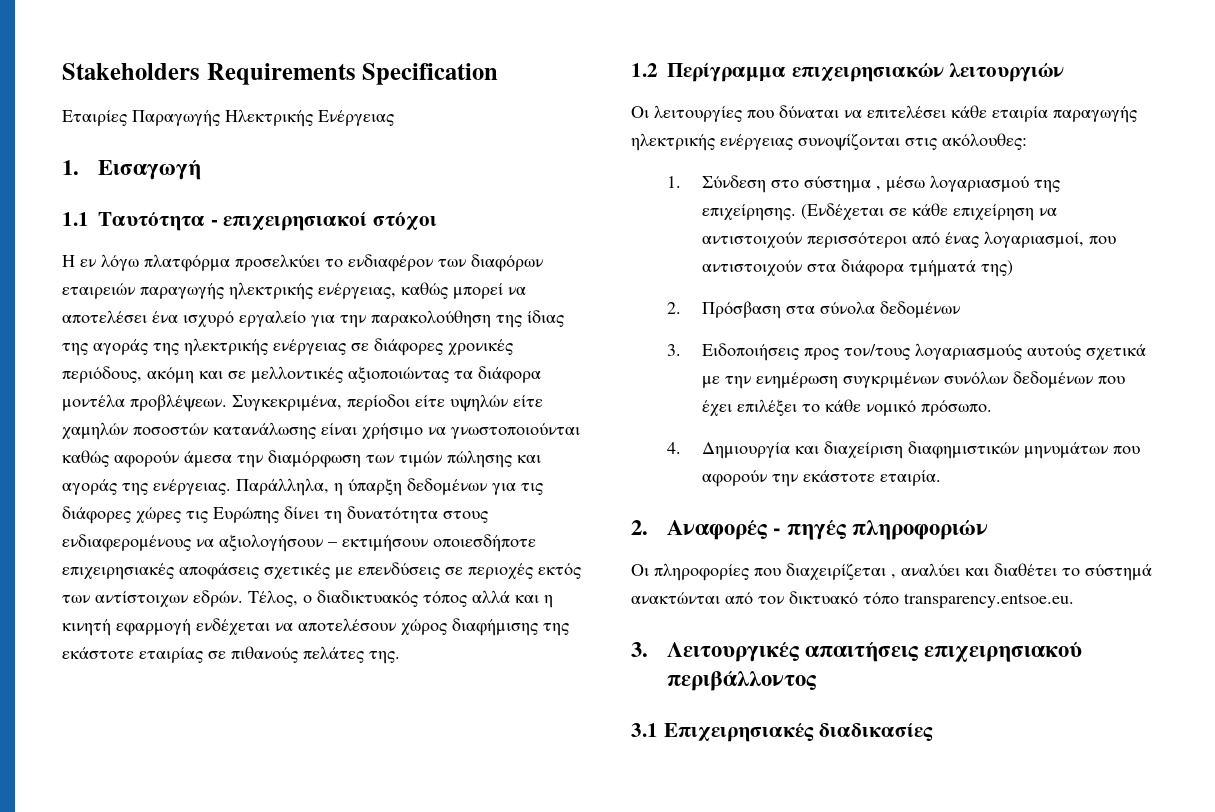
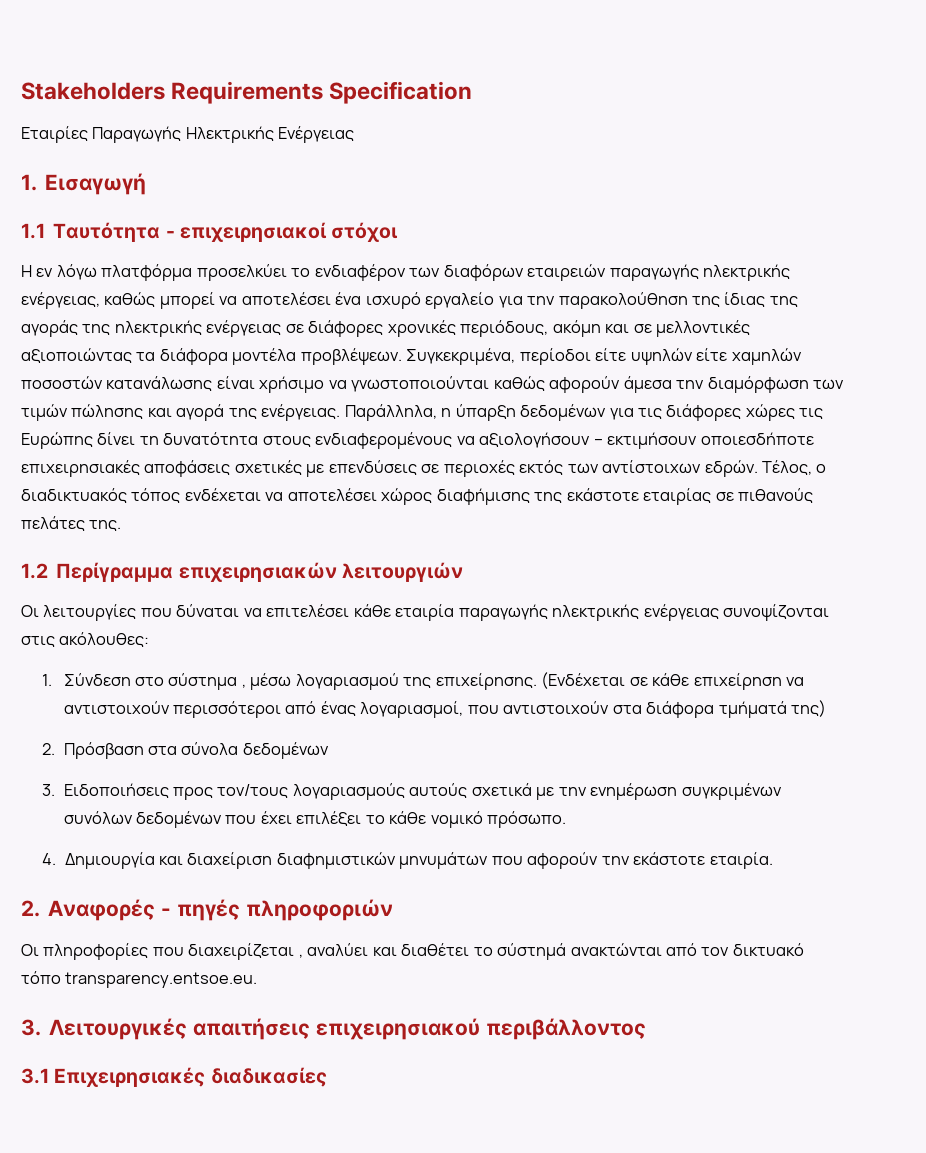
[62,479,117,495] αγοράς -> [176,404,225,421] αγορά
[472,590,553,608] [62,619,191,636] αλλά και η κινητή εφαρμογή -> (181, 495) none
[298,618,396,631] αποτελέσουν -> [287,488,377,501] αποτελέσει

